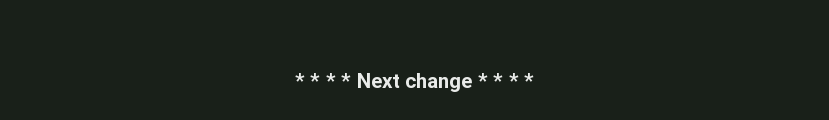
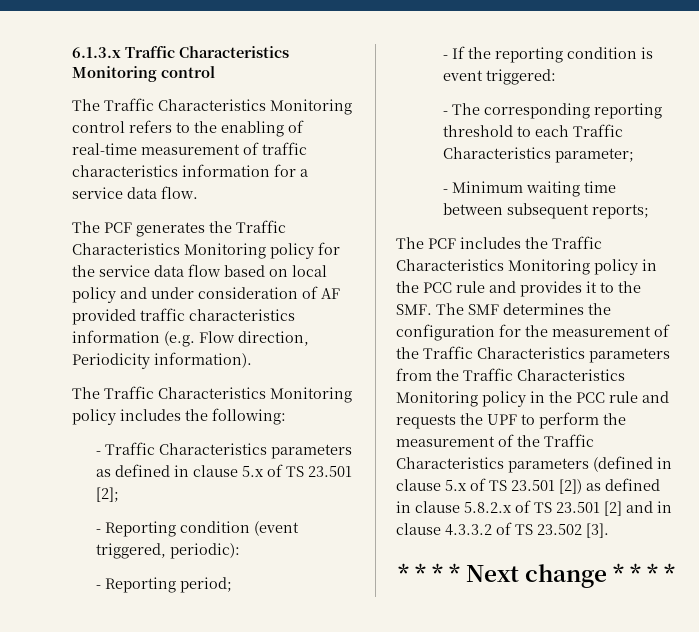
(294, 80) none -> [72,46,289,58] [72,66,215,82] [72,98,352,115] [72,120,304,137] [72,142,307,155] [72,164,308,177] [72,186,198,199] [72,220,286,237] [72,242,340,259] [72,264,327,277] [72,286,340,303] [72,308,295,325] [72,330,309,347] [72,352,252,369] [72,386,352,403] [72,408,286,425] [95,442,352,459] [95,464,352,477] [95,487,119,502] [95,521,299,537] [95,543,240,559] [95,577,232,593] [443,46,654,63] [443,69,557,85] [443,103,663,119] [443,124,624,137] [443,147,635,163] [443,181,617,197] [443,203,650,219] [396,236,602,249] [396,259,657,275] [396,281,641,297] [396,303,611,315] [396,324,670,341] [396,346,670,363] [396,368,625,381] [396,391,669,407] [396,412,626,429] [396,434,594,447] [396,456,672,473] [396,478,660,494] [396,500,672,516] [396,522,609,538] 6.1.3.x Traffic Characteristics Monitoring control // The Traffic Characteristics Monitoring control refers to the enabling of real-time measurement of traffic characteristics information for a service data flow. // The PCF generates the Traffic Characteristics Monitoring policy for the service data flow based on local policy and under consideration of AF provided traffic characteristics information (e.g. Flow direction, Periodicity information). // The Traffic Characteristics Monitoring policy includes the following: // - Traffic Characteristics parameters as defined in clause 5.x of TS 23.501 [2]; // - Reporting condition (event triggered, periodic): // - Reporting period; // - If the reporting condition is event triggered: // - The corresponding reporting threshold to each Traffic Characteristics parameter; // - Minimum waiting time between subsequent reports; // The PCF includes the Traffic Characteristics Monitoring policy in the PCC rule and provides it to the SMF. The SMF determines the configuration for the measurement of the Traffic Characteristics parameters from the Traffic Characteristics Monitoring policy in the PCC rule and requests the UPF to perform the measurement of the Traffic Characteristics parameters (defined in clause 5.x of TS 23.501 [2]) as defined in clause 5.8.2.x of TS 23.501 [2] and in clause 4.3.3.2 of TS 23.502 [3]. //

